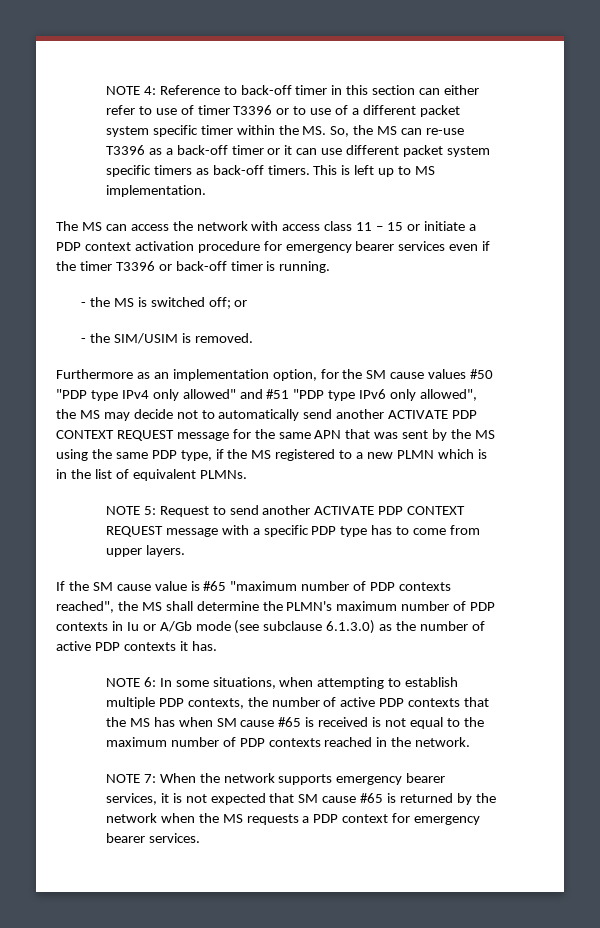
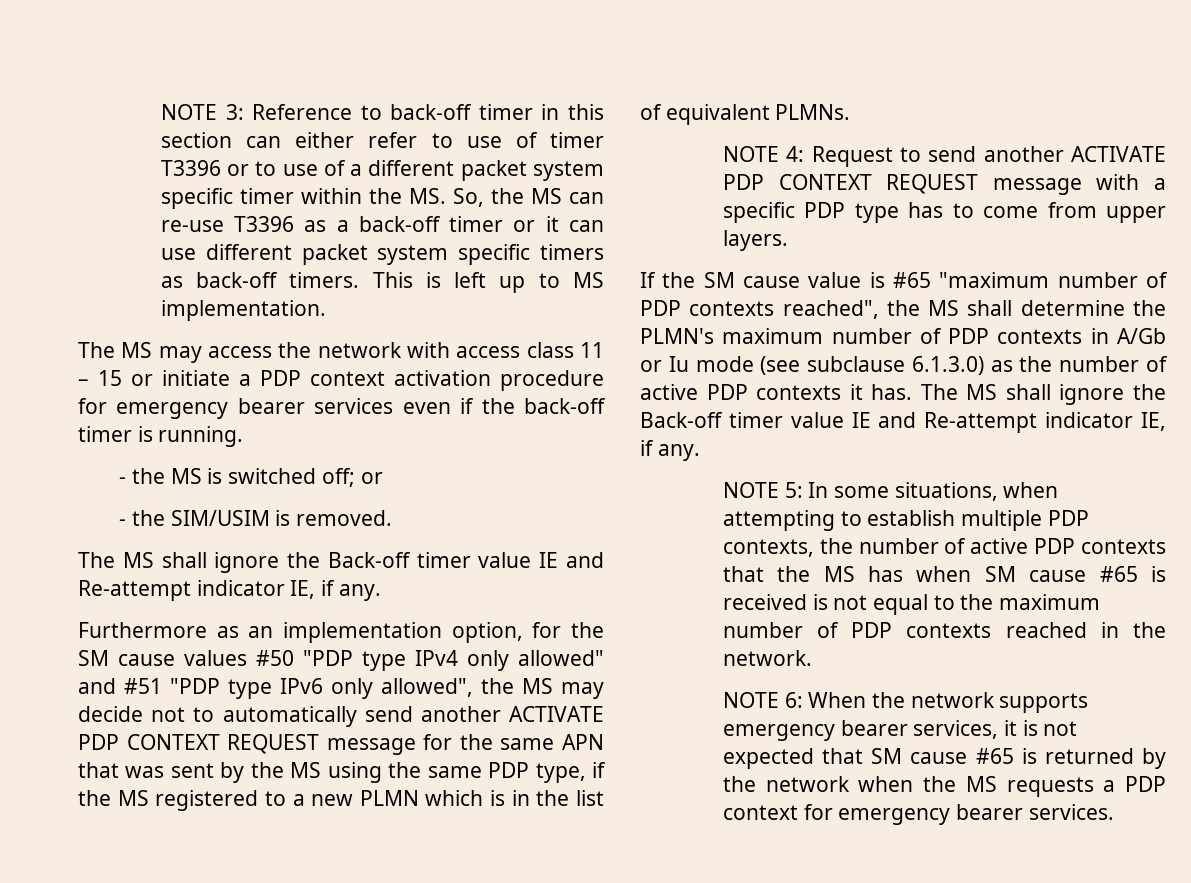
[105,86,156,95] NOTE 4: -> [160,104,244,120] NOTE 3:
[105,224,127,231] can -> [158,346,202,363] may
[79,261,172,271] timer T3396 or -> (515, 406) none
(253, 338) none -> [78,552,604,573] [78,580,381,601] // The MS shall ignore the Back-off timer value IE and Re-attempt indicator IE, if any.
[143,506,156,515] 5: -> [786,146,805,162] 4:
[126,621,192,632] Iu or A/Gb -> [1117,328,1166,344] [640,356,689,372] A/Gb or Iu
[105,677,156,687] // NOTE 6: -> [920,384,1166,405] [640,412,1166,433] [640,440,700,461] [722,482,803,498] The MS shall ignore the Back-off timer value IE and Re-attempt indicator IE, if any. // NOTE 5:
[143,774,156,783] 7: -> [784,692,803,708] 6:

